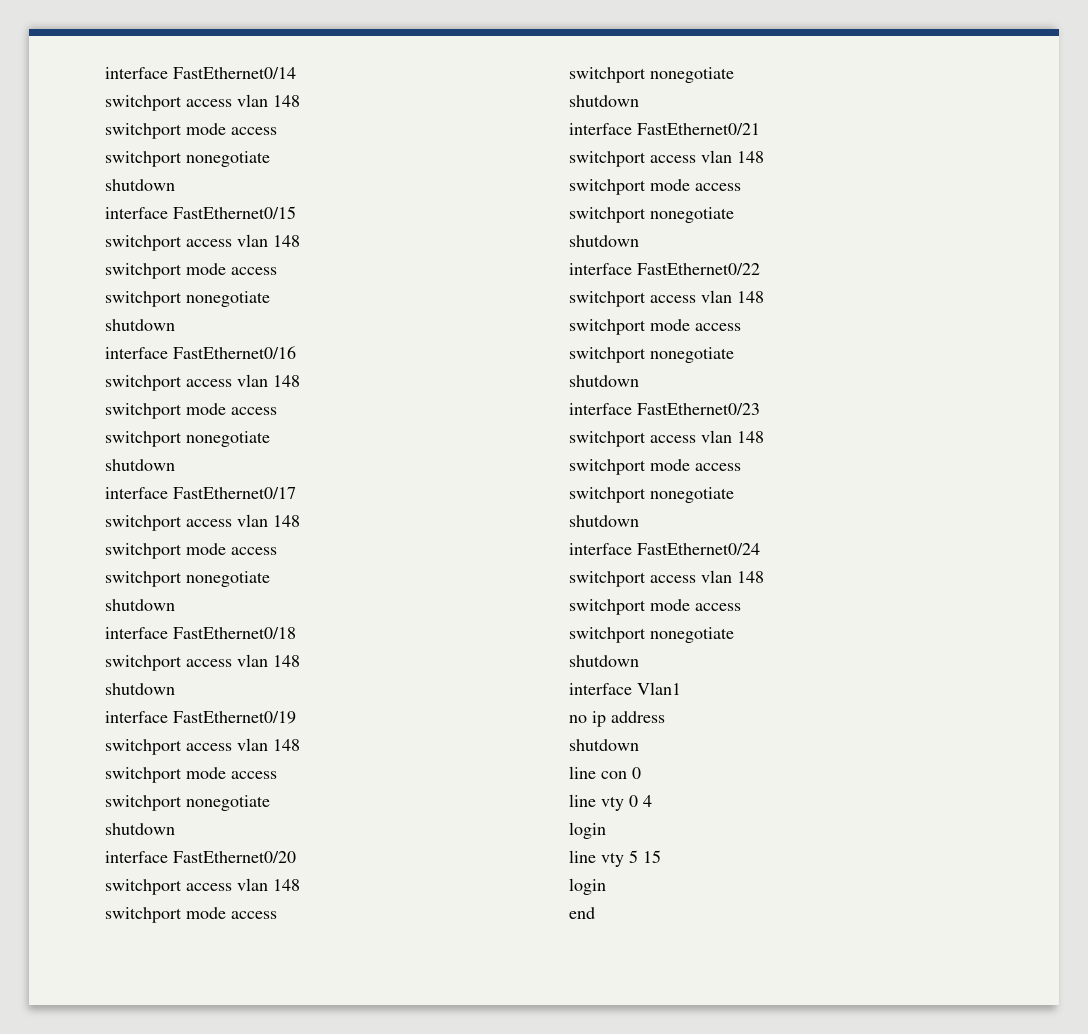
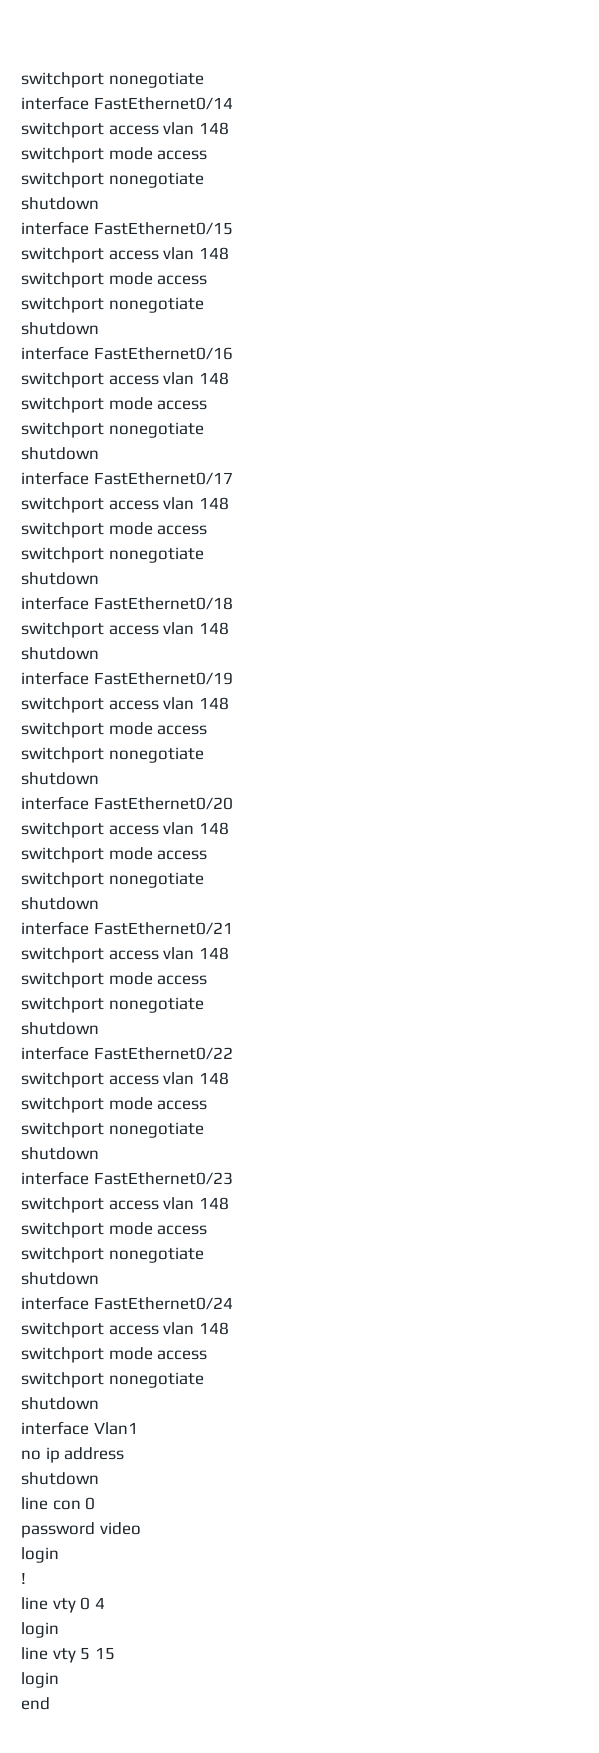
(105, 73) none -> [21,72,204,88] switchport nonegotiate //
(641, 773) none -> [21,1522,141,1538] [21,1547,59,1563] [21,1572,26,1584] // password video // login // !

